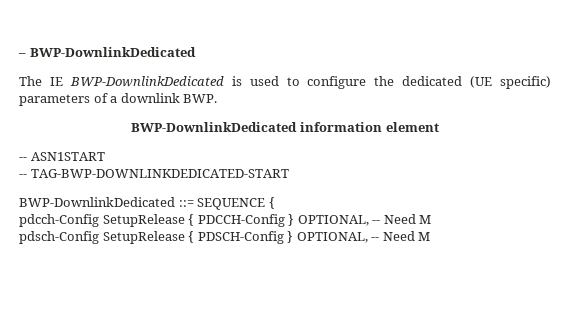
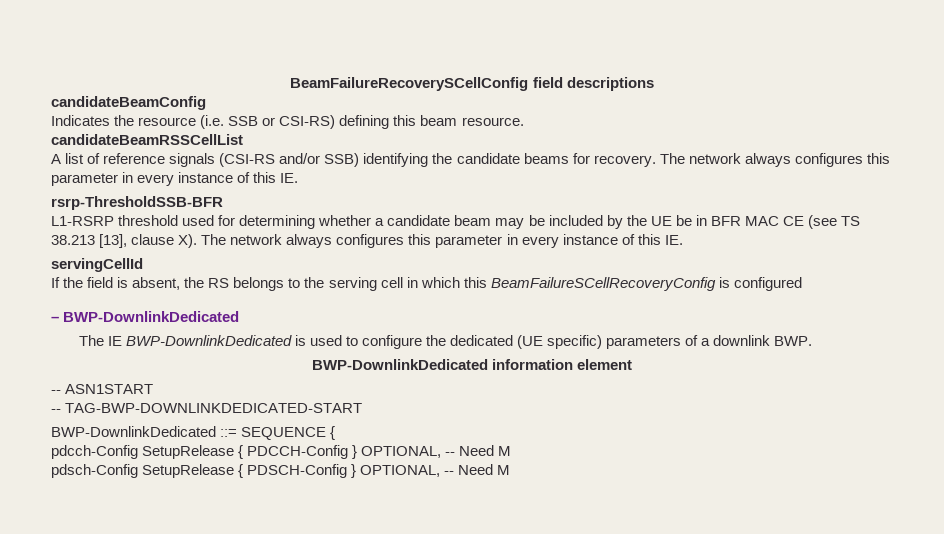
(18, 55) none -> [290,77,654,91] [51,96,206,110] [51,115,524,129] [51,134,243,145] [51,153,890,167] [51,172,299,186] [51,196,223,210] [51,215,861,229] [51,234,683,248] [51,258,143,272] [51,277,802,291] BeamFailureRecoverySCellConfig field descriptions // candidateBeamConfig // Indicates the resource (i.e. SSB or CSI-RS) defining this beam resource. // candidateBeamRSSCellList // A list of reference signals (CSI-RS and/or SSB) identifying the candidate beams for recovery. The network always configures this parameter in every instance of this IE. // rsrp-ThresholdSSB-BFR // L1-RSRP threshold used for determining whether a candidate beam may be included by the UE be in BFR MAC CE (see TS 38.213 [13], clause X). The network always configures this parameter in every instance of this IE. // servingCellId // If the field is absent, the RS belongs to the serving cell in which this BeamFailureSCellRecoveryConfig is configured //

